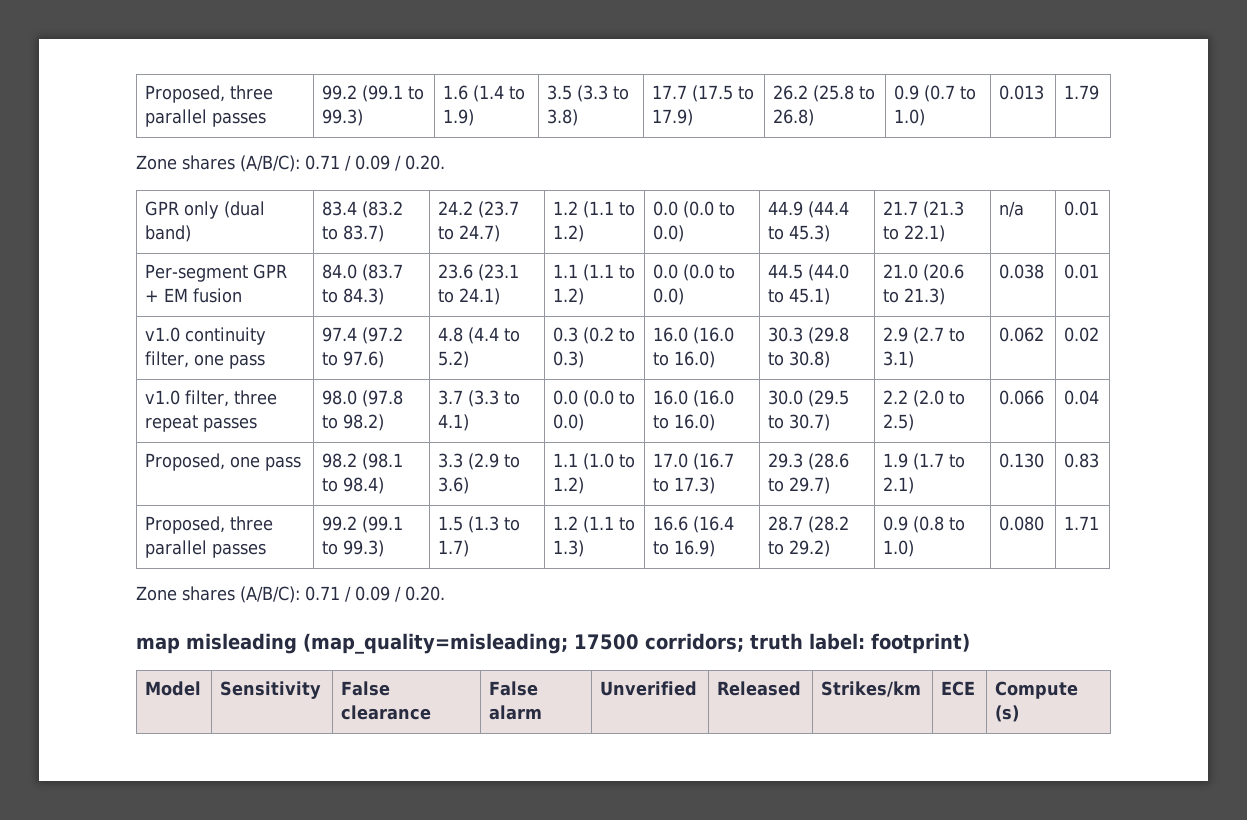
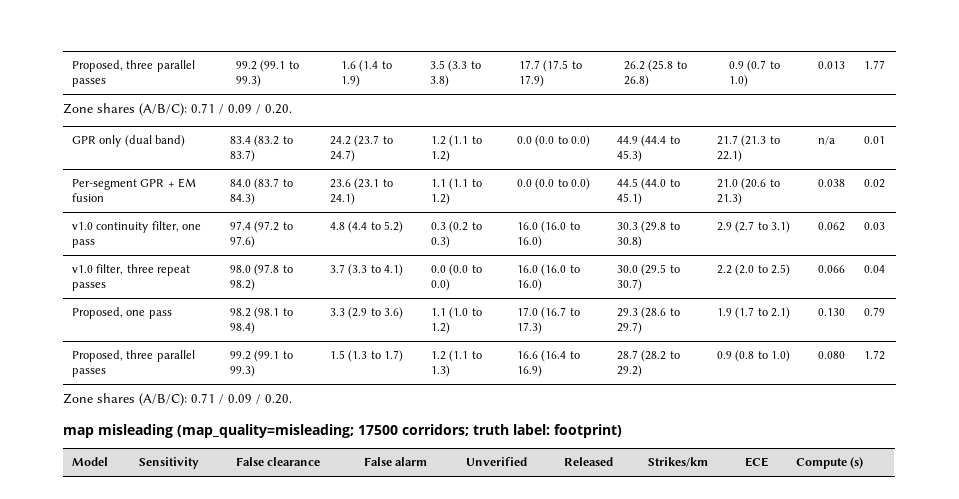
[1064,85,1100,100] 1.79 -> [863,60,885,69] 1.77
[1064,264,1100,279] 0.01 -> [863,179,885,188] 0.02
[1064,327,1100,342] 0.02 -> [863,222,885,230] 0.03
[1064,453,1100,468] 0.83 -> [863,307,885,316] 0.79
[1064,516,1100,530] 1.71 -> [863,350,885,360] 1.72

